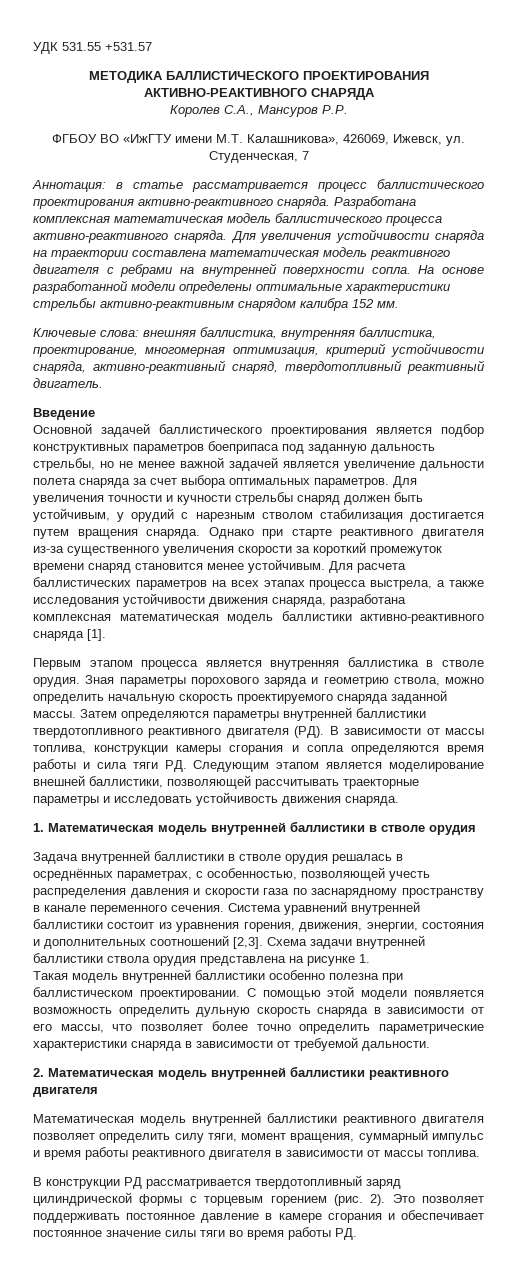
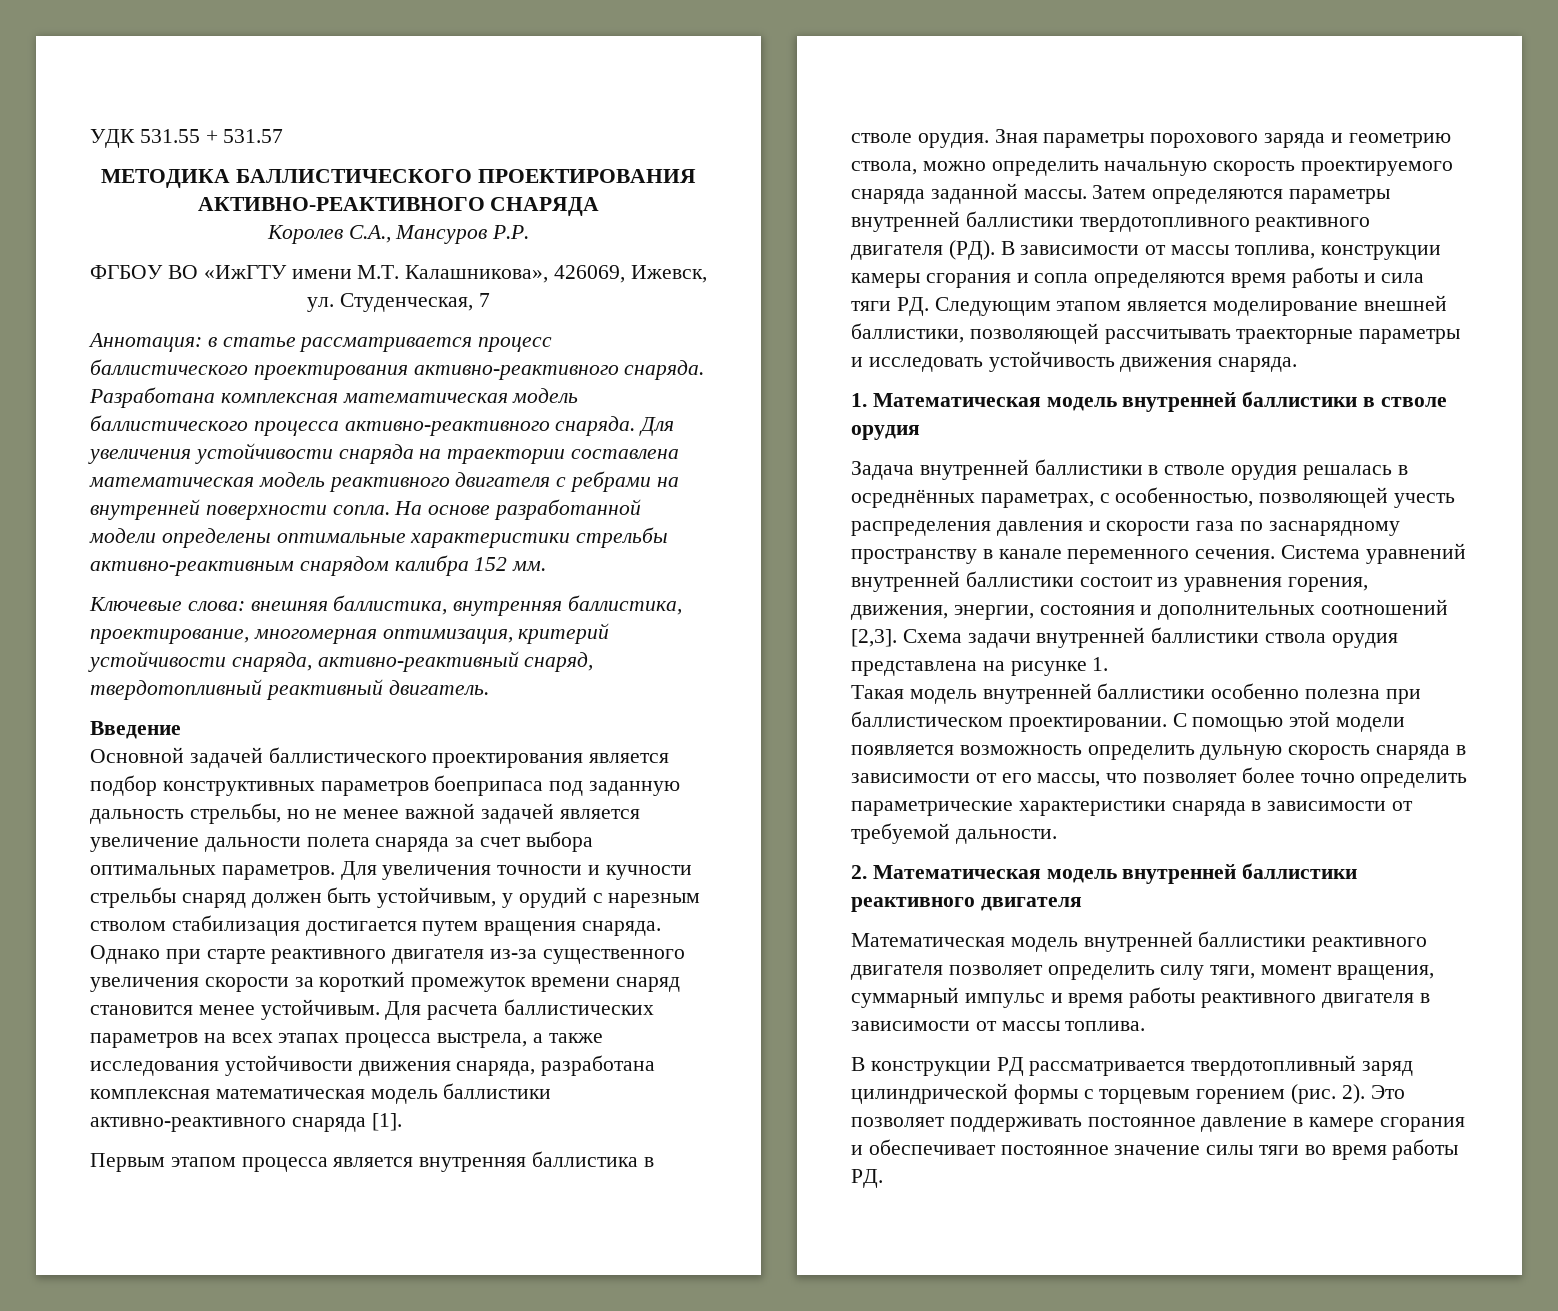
[105,42,152,51] +531.57 -> [205,129,284,143] + 531.57

